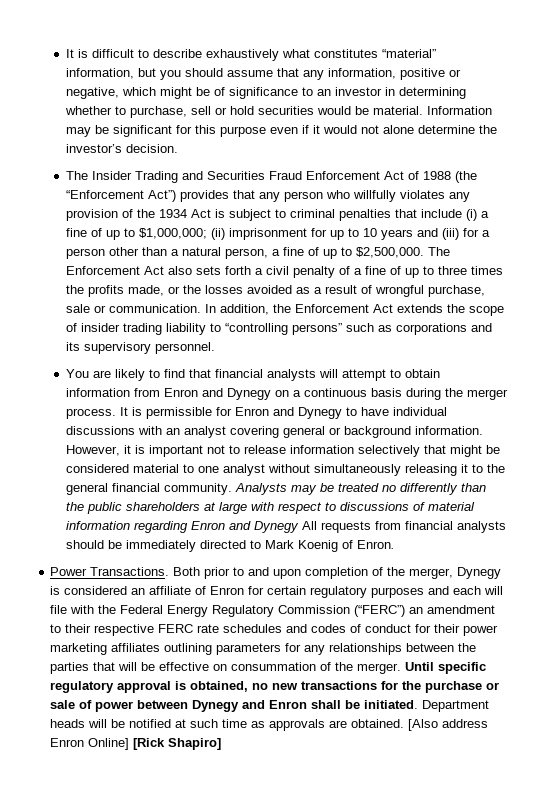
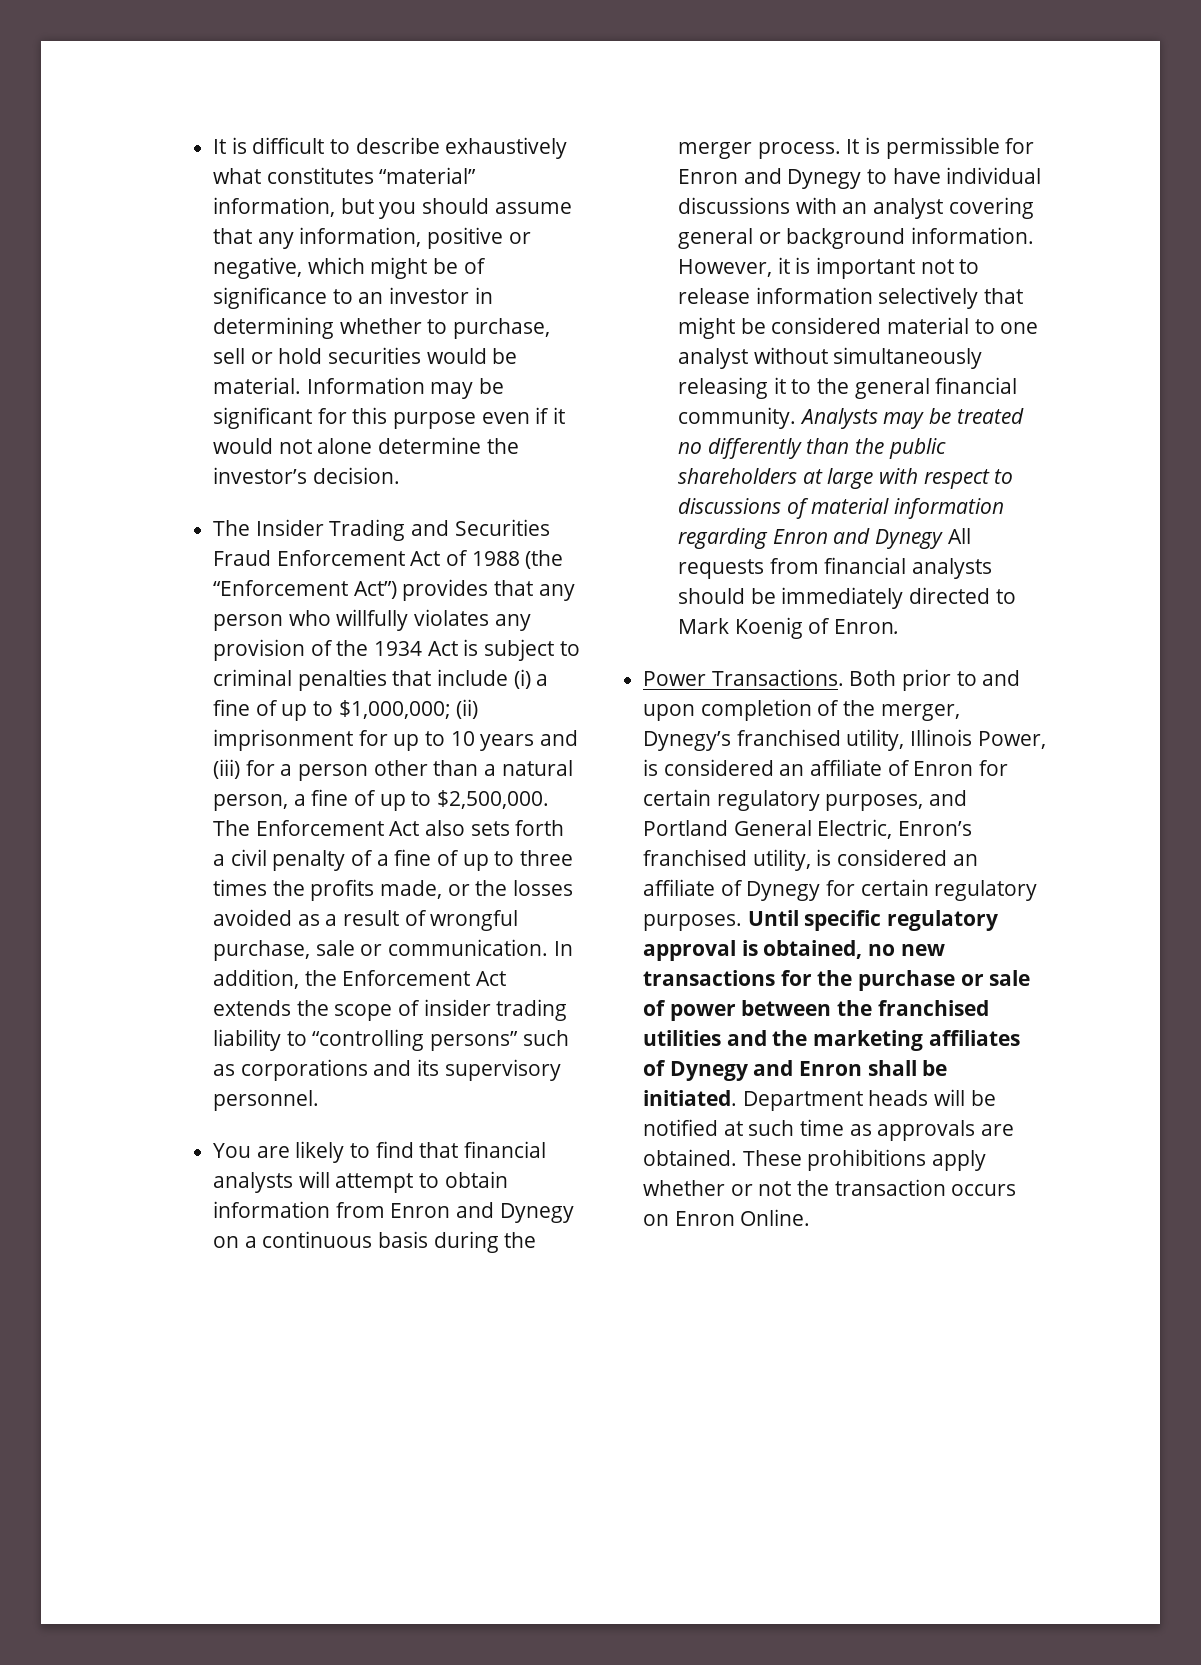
[457,567,502,579] Dynegy -> [643,729,1046,751] Dynegy’s franchised utility, Illinois Power,
[371,586,504,598] [50,605,496,617] [50,624,499,636] [50,643,477,655] [50,662,402,674] purposes and each will file with the Federal Energy Regulatory Commission (“FERC”) an amendment to their respective FERC rate schedules and codes of conduct for their power marketing affiliates outlining parameters for any relationships between the parties that will be effective on consummation of the merger. -> [825,790,968,811] [643,819,973,839] [643,849,978,871] [643,879,1038,901] [643,914,743,931] purposes, and Portland General Electric, Enron’s franchised utility, is considered an affiliate of Dynegy for certain regulatory purposes.
(189, 704) none -> [837,1000,989,1016] [643,1030,1020,1051] [643,1060,667,1076] the franchised utilities and the marketing affiliates of
[408,719,489,731] [50,738,222,750] [Also address Enron Online] [Rick Shapiro] -> [742,1149,987,1171] [643,1179,1017,1196] [643,1209,811,1226] These prohibitions apply whether or not the transaction occurs on Enron Online.

